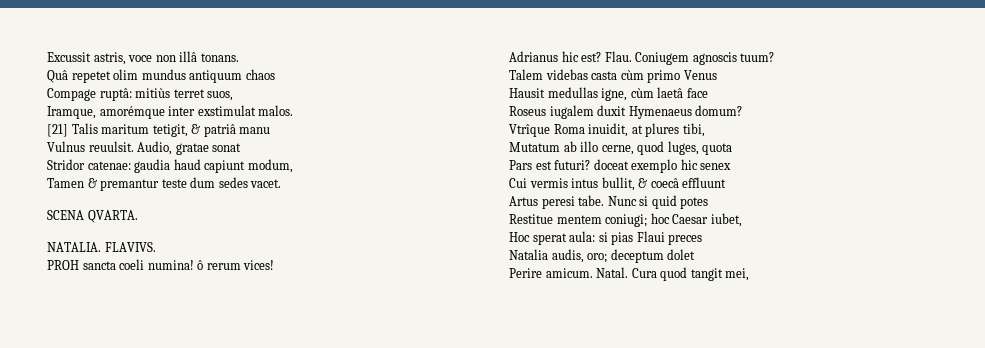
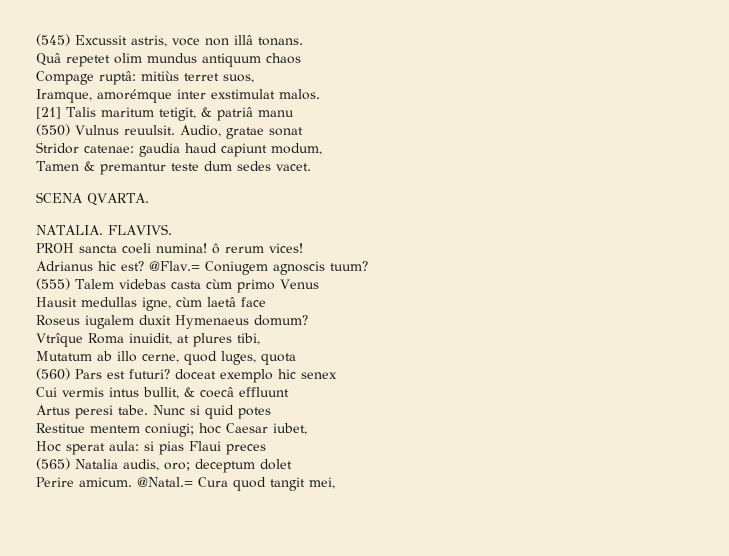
(47, 57) none -> [36,34,70,46] (545)
(271, 130) none -> [36,124,70,136] (550)
[604,51,632,62] Flau. -> [149,261,200,271] @Flav.=
(775, 57) none -> [36,278,70,290] (555)
(733, 149) none -> [36,368,70,380] (560)
(703, 239) none -> [36,458,70,470] (565)
[596,267,629,278] Natal. -> [137,477,193,487] @Natal.=

